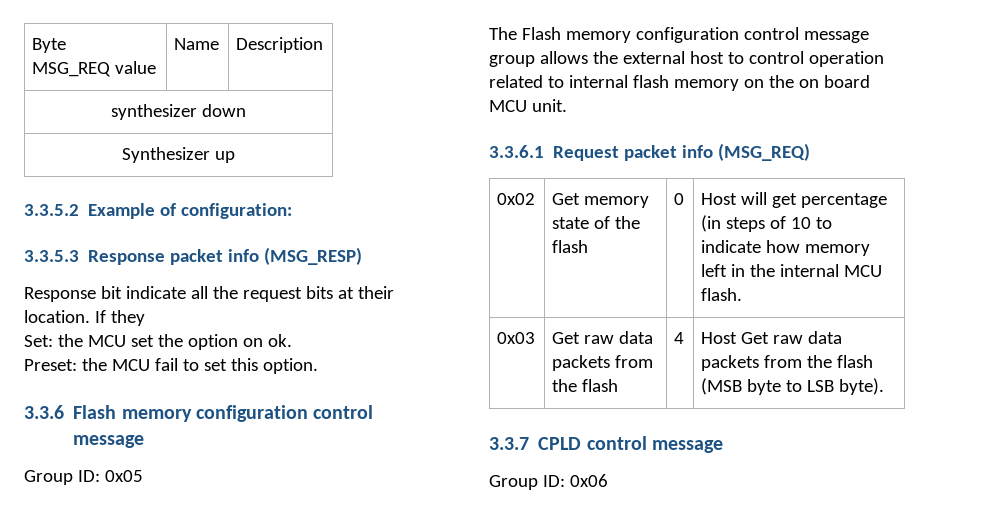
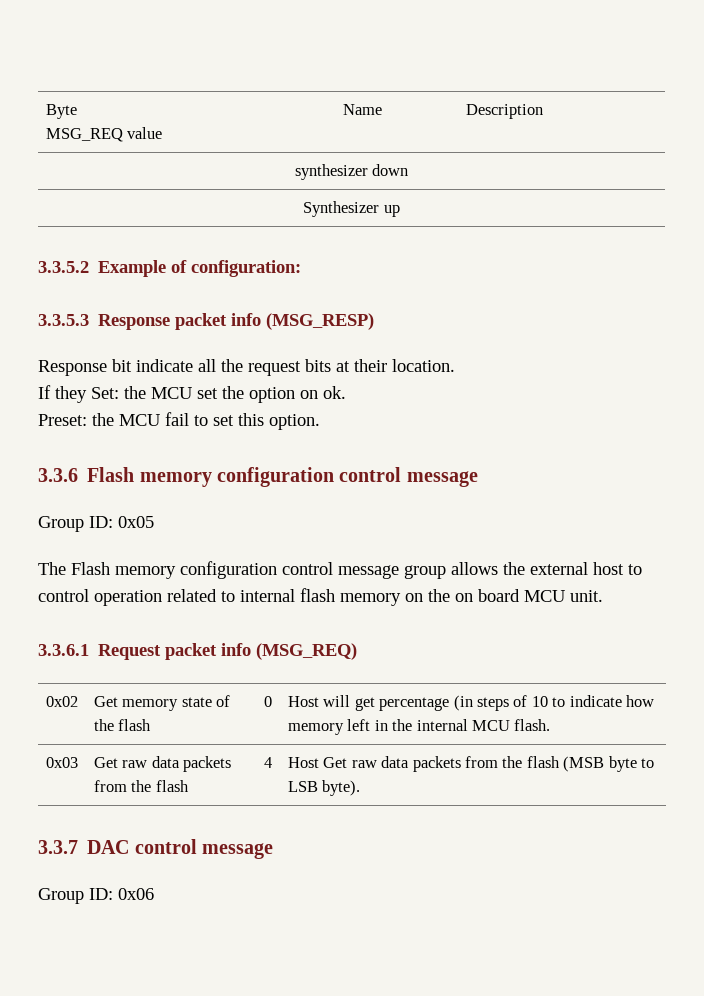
(90, 316) none -> (455, 365) //
(145, 318) // -> (87, 394) none
[538,437,582,450] CPLD -> [87,840,130,854] DAC

